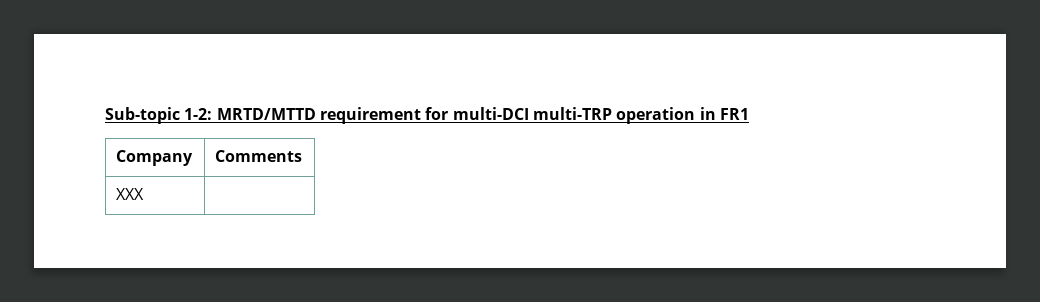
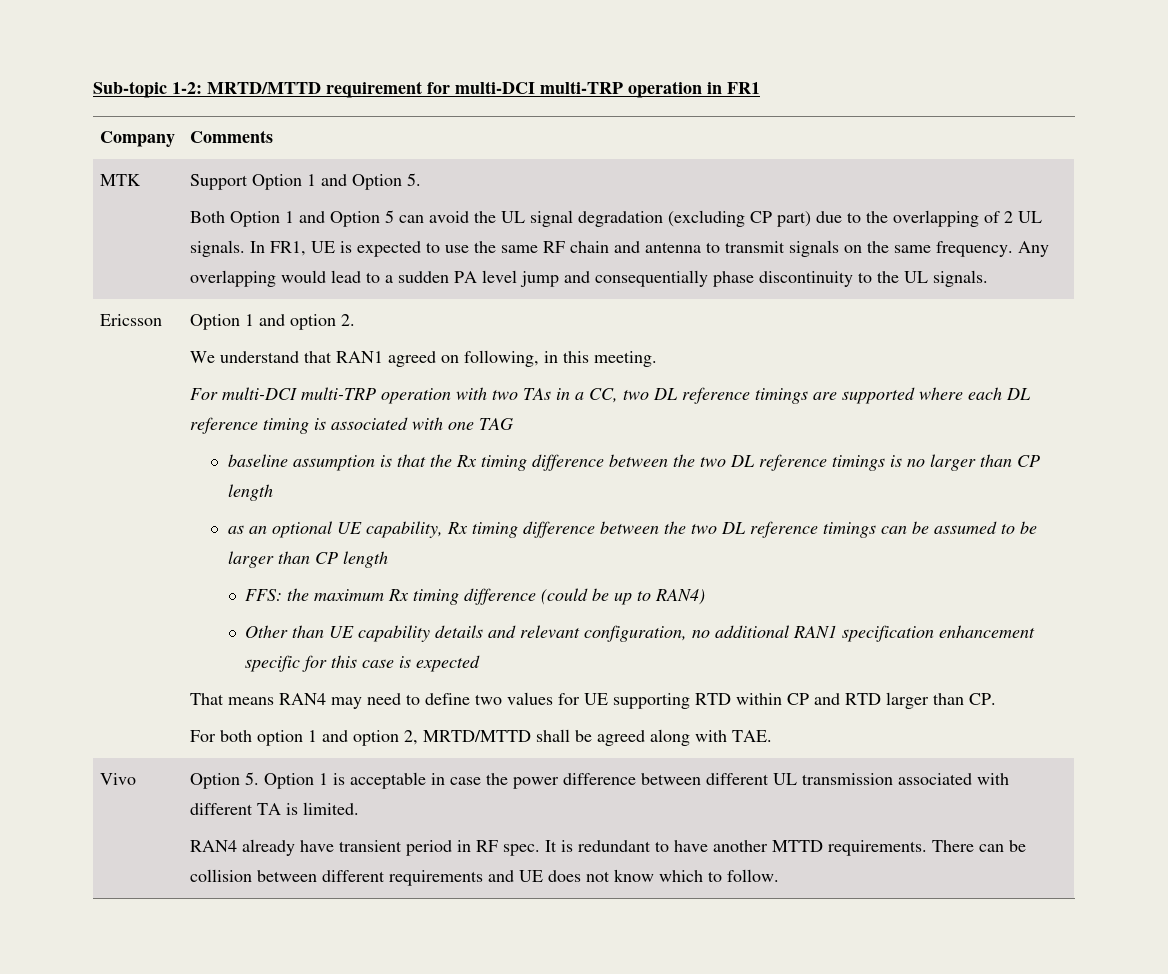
[116,188,145,200] XXX | -> [100,174,142,186] [190,173,422,190] [190,210,1043,227] [190,240,1050,257] [190,270,989,287] [100,314,163,326] [190,314,356,330] [190,350,658,367] [190,387,1032,404] [190,417,514,434] [227,454,1040,471] [227,484,273,501] [227,521,1037,538] [227,551,388,568] [245,588,706,605] [245,625,1036,642] [245,655,481,672] [190,692,997,709] [190,729,773,746] [100,773,137,785] [190,772,1010,789] [190,802,360,815] [190,839,1027,856] [190,869,780,886] MTK | Support Option 1 and Option 5. // Both Option 1 and Option 5 can avoid the UL signal degradation (excluding CP part) due to the overlapping of 2 UL signals. In FR1, UE is expected to use the same RF chain and antenna to transmit signals on the same frequency. Any overlapping would lead to a sudden PA level jump and consequentially phase discontinuity to the UL signals. // Ericsson | Option 1 and option 2. // We understand that RAN1 agreed on following, in this meeting. // For multi-DCI multi-TRP operation with two TAs in a CC, two DL reference timings are supported where each DL reference timing is associated with one TAG // baseline assumption is that the Rx timing difference between the two DL reference timings is no larger than CP length // as an optional UE capability, Rx timing difference between the two DL reference timings can be assumed to be larger than CP length // FFS: the maximum Rx timing difference (could be up to RAN4) // Other than UE capability details and relevant configuration, no additional RAN1 specification enhancement specific for this case is expected // That means RAN4 may need to define two values for UE supporting RTD within CP and RTD larger than CP. // For both option 1 and option 2, MRTD/MTTD shall be agreed along with TAE. // Vivo | Option 5. Option 1 is acceptable in case the power difference between different UL transmission associated with different TA is limited. // RAN4 already have transient period in RF spec. It is redundant to have another MTTD requirements. There can be collision between different requirements and UE does not know which to follow.

